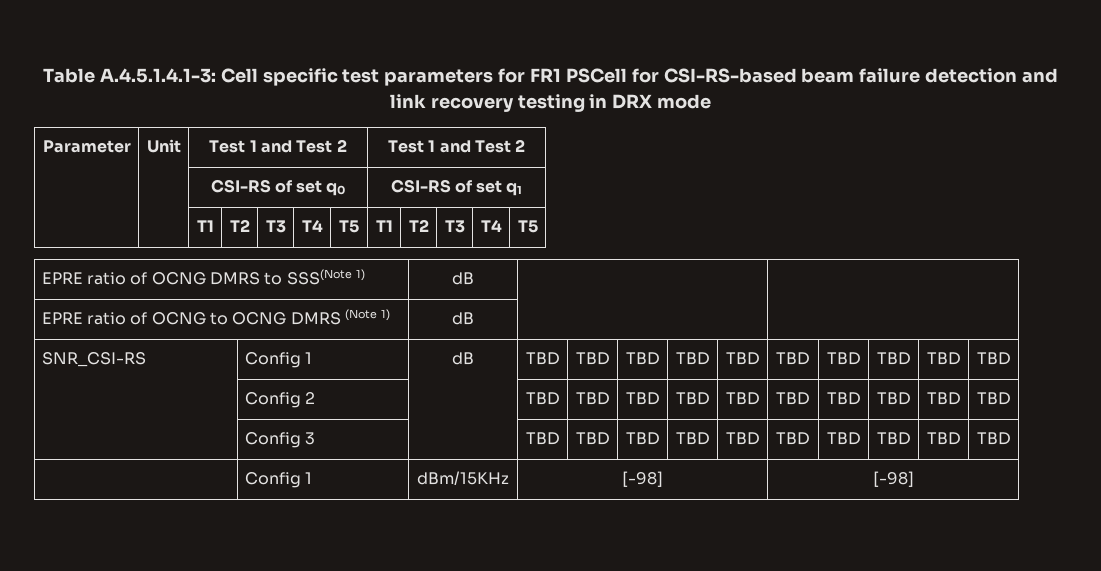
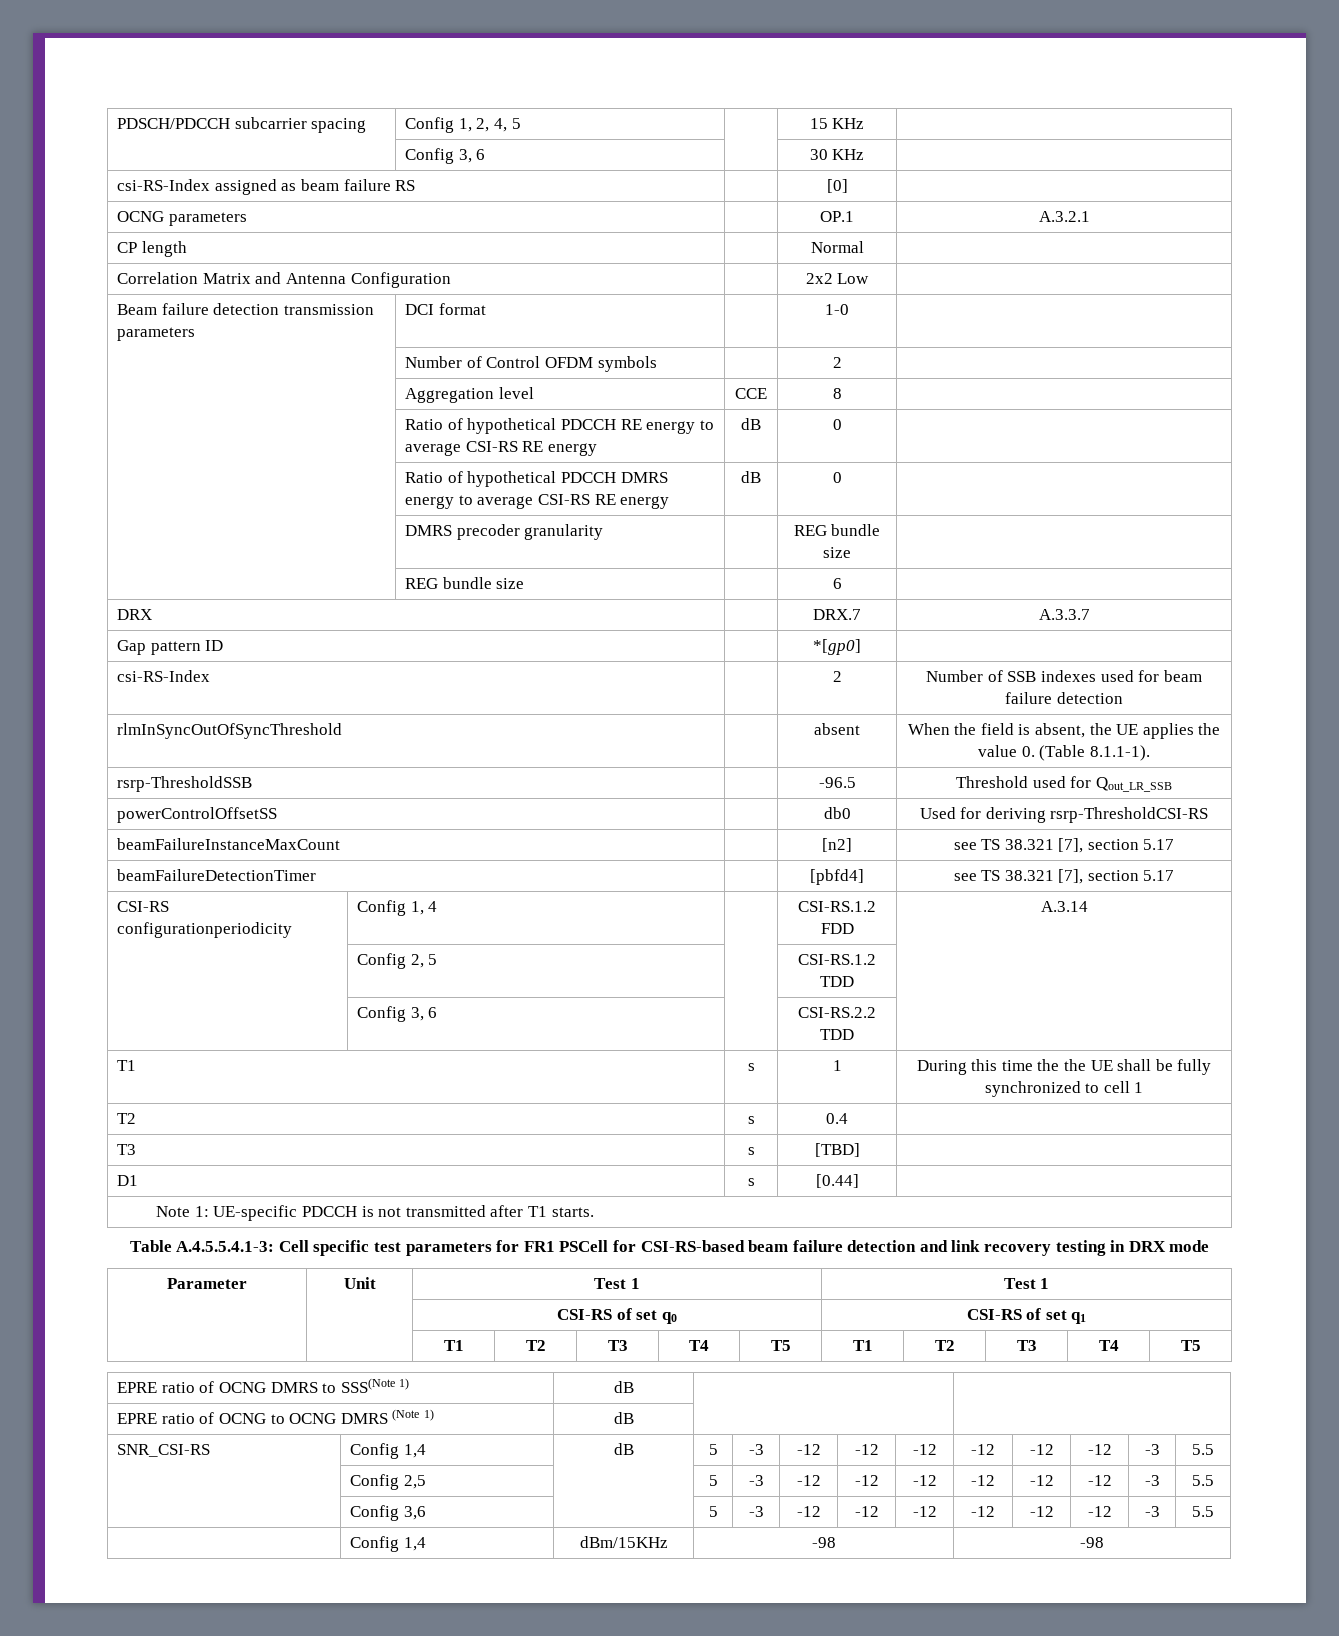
[42,68,216,83] Table A.4.5.1.4.1-3: -> [117,117,367,133] [405,117,521,133] [809,118,865,129] [405,148,486,164] [809,149,865,160] [117,179,416,195] [826,179,848,193] [117,211,247,226] [820,211,854,222] [1038,211,1090,222] [117,241,187,257] [810,241,864,253] [117,272,451,288] [805,273,870,284] [117,303,375,315] [117,327,196,341] [405,303,486,315] [825,304,849,315] [405,356,657,372] [832,357,842,368] [405,387,534,403] [735,388,767,399] [832,388,842,399] [405,418,714,434] [405,441,598,456] [741,418,761,430] [832,419,842,430] [405,471,668,487] [405,494,670,509] [741,471,761,483] [832,472,842,483] [405,524,604,540] [793,524,881,536] [823,547,851,558] [405,577,525,589] [832,578,842,589] [117,609,153,620] [813,609,861,620] [1038,609,1090,620] [117,640,224,655] [813,639,861,655] [117,670,211,682] [832,671,842,682] [926,670,1202,682] [1005,692,1123,704] [117,723,343,739] [814,723,860,735] [907,723,1221,739] [978,745,1150,761] [117,776,253,792] [818,777,856,788] [956,776,1172,792] [117,807,278,823] [823,807,851,819] [919,807,1209,823] [117,838,341,850] [822,838,852,852] [953,838,1175,853] [117,869,317,881] [810,869,864,885] [953,869,1175,884] [117,901,170,912] [117,922,293,938] [357,900,438,916] [798,901,876,912] [820,923,854,934] [1040,901,1088,912] [357,953,438,969] [798,954,876,965] [820,976,854,987] [357,1006,438,1022] [798,1007,876,1018] [820,1029,854,1040] [117,1060,137,1071] [747,1063,755,1071] [832,1060,842,1071] [916,1059,1212,1075] [984,1081,1144,1097] [117,1113,137,1124] [747,1116,755,1124] [826,1113,848,1124] [117,1144,137,1155] [747,1147,755,1155] [814,1143,860,1157] [117,1175,139,1186] [747,1178,755,1186] [815,1174,859,1188] [156,1205,594,1221] [129,1240,275,1252] PDSCH/PDCCH subcarrier spacing | Config 1, 2, 4, 5 | | 15 KHz | // | Config 3, 6 | | 30 KHz | // csi-RS-Index assigned as beam failure RS | | [0] | // OCNG parameters | | OP.1 | A.3.2.1 // CP length | | Normal | // Correlation Matrix and Antenna Configuration | | 2x2 Low | // Beam failure detection transmission parameters | DCI format | | 1-0 | // | Number of Control OFDM symbols | | 2 | // | Aggregation level | CCE | 8 | // | Ratio of hypothetical PDCCH RE energy to average CSI-RS RE energy | dB | 0 | // | Ratio of hypothetical PDCCH DMRS energy to average CSI-RS RE energy | dB | 0 | // | DMRS precoder granularity | | REG bundle size | // | REG bundle size | | 6 | // DRX | | DRX.7 | A.3.3.7 // Gap pattern ID | | *[gp0] | // csi-RS-Index | | 2 | Number of SSB indexes used for beam failure detection // rlmInSyncOutOfSyncThreshold | | absent | When the field is absent, the UE applies the value 0. (Table 8.1.1-1). // rsrp-ThresholdSSB | | -96.5 | Threshold used for Qout_LR_SSB // powerControlOffsetSS | | db0 | Used for deriving rsrp-ThresholdCSI-RS // beamFailureInstanceMaxCount | | [n2] | see TS 38.321 [7], section 5.17 // beamFailureDetectionTimer | | [pbfd4] | see TS 38.321 [7], section 5.17 // CSI-RS configurationperiodicity | Config 1, 4 | | CSI-RS.1.2 FDD | A.3.14 // | Config 2, 5 | | CSI-RS.1.2 TDD | // | Config 3, 6 | | CSI-RS.2.2 TDD | // T1 | s | 1 | During this time the the UE shall be fully synchronized to cell 1 // T2 | s | 0.4 | // T3 | s | [TBD] | // D1 | s | [0.44] | // Note 1: UE-specific PDCCH is not transmitted after T1 starts. // Table A.4.5.5.4.1-3:
[261,139,347,153] [387,139,526,153] and Test 2 | Test 1 and Test 2 -> [1003,1278,1050,1289] | Test 1
[304,352,312,364] [452,352,474,365] [525,352,560,365] [575,352,610,365] [625,352,660,365] [675,352,710,365] [725,352,760,365] [776,352,810,365] [826,352,861,365] [876,352,911,365] [926,352,961,365] [976,352,1011,365] [244,392,315,408] [525,392,560,405] [575,392,610,405] [625,392,660,405] [675,392,710,405] [725,392,760,405] [776,392,810,405] [826,392,861,405] [876,392,911,405] [926,392,961,405] [976,392,1011,405] [244,432,315,448] [525,432,560,445] [575,432,610,445] [625,432,660,445] [675,432,710,445] [725,432,760,445] [776,432,810,445] [826,432,861,445] [876,432,911,445] [926,432,961,445] [976,432,1011,445] [244,472,312,488] 1 | dB | TBD | TBD | TBD | TBD | TBD | TBD | TBD | TBD | TBD | TBD // | Config 2 | | TBD | TBD | TBD | TBD | TBD | TBD | TBD | TBD | TBD | TBD // | Config 3 | | TBD | TBD | TBD | TBD | TBD | TBD | TBD | TBD | TBD | TBD // | Config 1 -> [403,1444,426,1458] [613,1443,634,1455] [708,1444,718,1455] [748,1444,764,1455] [796,1444,821,1455] [854,1444,879,1455] [912,1444,937,1455] [971,1444,995,1455] [1029,1444,1054,1455] [1087,1444,1112,1455] [1144,1444,1160,1455] [1192,1444,1214,1455] [350,1474,426,1490] [708,1475,718,1486] [748,1475,764,1486] [796,1475,821,1486] [854,1475,879,1486] [912,1475,937,1486] [971,1475,995,1486] [1029,1475,1054,1486] [1087,1475,1112,1486] [1144,1475,1160,1486] [1192,1475,1214,1486] [350,1505,426,1521] [708,1506,718,1517] [748,1506,764,1517] [796,1506,821,1517] [854,1506,879,1517] [912,1506,937,1517] [971,1506,995,1517] [1029,1506,1054,1517] [1087,1506,1112,1517] [1144,1506,1160,1517] [1192,1506,1214,1517] [350,1536,426,1552] 1,4 | dB | 5 | -3 | -12 | -12 | -12 | -12 | -12 | -12 | -3 | 5.5 // | Config 2,5 | | 5 | -3 | -12 | -12 | -12 | -12 | -12 | -12 | -3 | 5.5 // | Config 3,6 | | 5 | -3 | -12 | -12 | -12 | -12 | -12 | -12 | -3 | 5.5 // | Config 1,4
[622,471,663,487] [872,471,914,487] [-98] | [-98] -> [811,1537,836,1548] [1080,1537,1104,1548] -98 | -98

